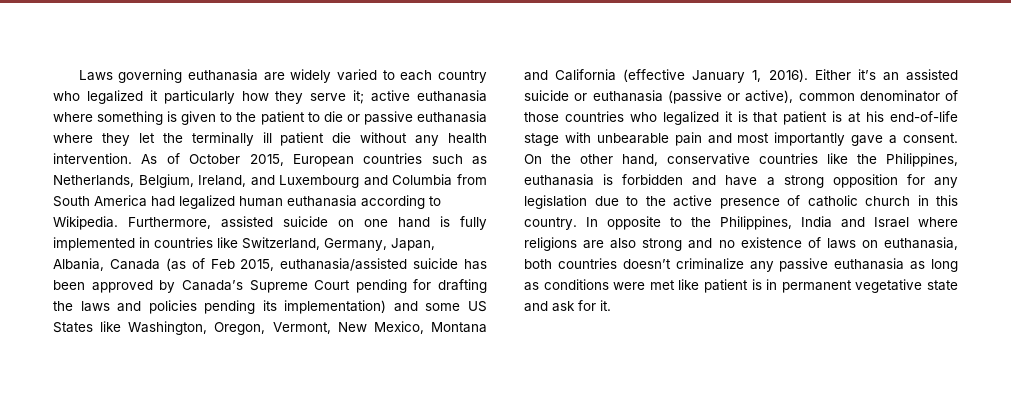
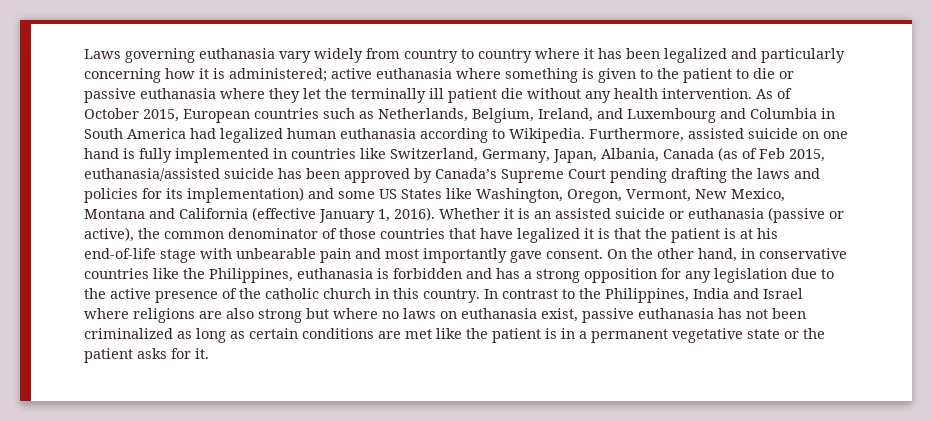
[263,69,488,83] [53,90,365,104] are widely varied to each country who legalized it particularly how they serve it; -> [279,48,845,63] [84,68,327,83] vary widely from country to country where it has been legalized and particularly concerning how it is administered;
[457,174,487,185] from -> [821,108,835,119] in
[413,279,432,290] for -> (667, 175) none
[204,300,256,314] pending -> [142,188,162,199] for
[814,69,876,80] Either it’s -> [439,208,530,219] Whether it is
(794, 96) none -> [138,228,160,239] the
[629,112,657,122] who -> [449,228,513,239] that have
(779, 117) none -> [645,228,667,239] the
[889,135,898,144] a -> (542, 257) none
(658, 160) none -> [741,248,755,259] in
[725,175,758,186] have -> [496,268,520,279] has
(800, 200) none -> [239,288,261,299] the
[607,216,661,230] opposite -> [502,289,558,299] contrast
[688,237,958,250] [524,258,958,272] [524,279,646,291] and no existence of laws on euthanasia, both countries doesn’t criminalize any passive euthanasia as long as conditions were -> [306,308,806,323] [84,328,401,343] but where no laws on euthanasia exist, passive euthanasia has not been criminalized as long as certain conditions are
(700, 284) none -> [466,328,488,339] the
(778, 284) none -> [579,331,587,339] a
[524,301,575,312] and ask -> [784,328,825,339] [84,348,167,363] or the patient asks

